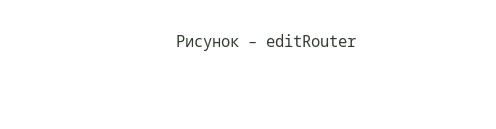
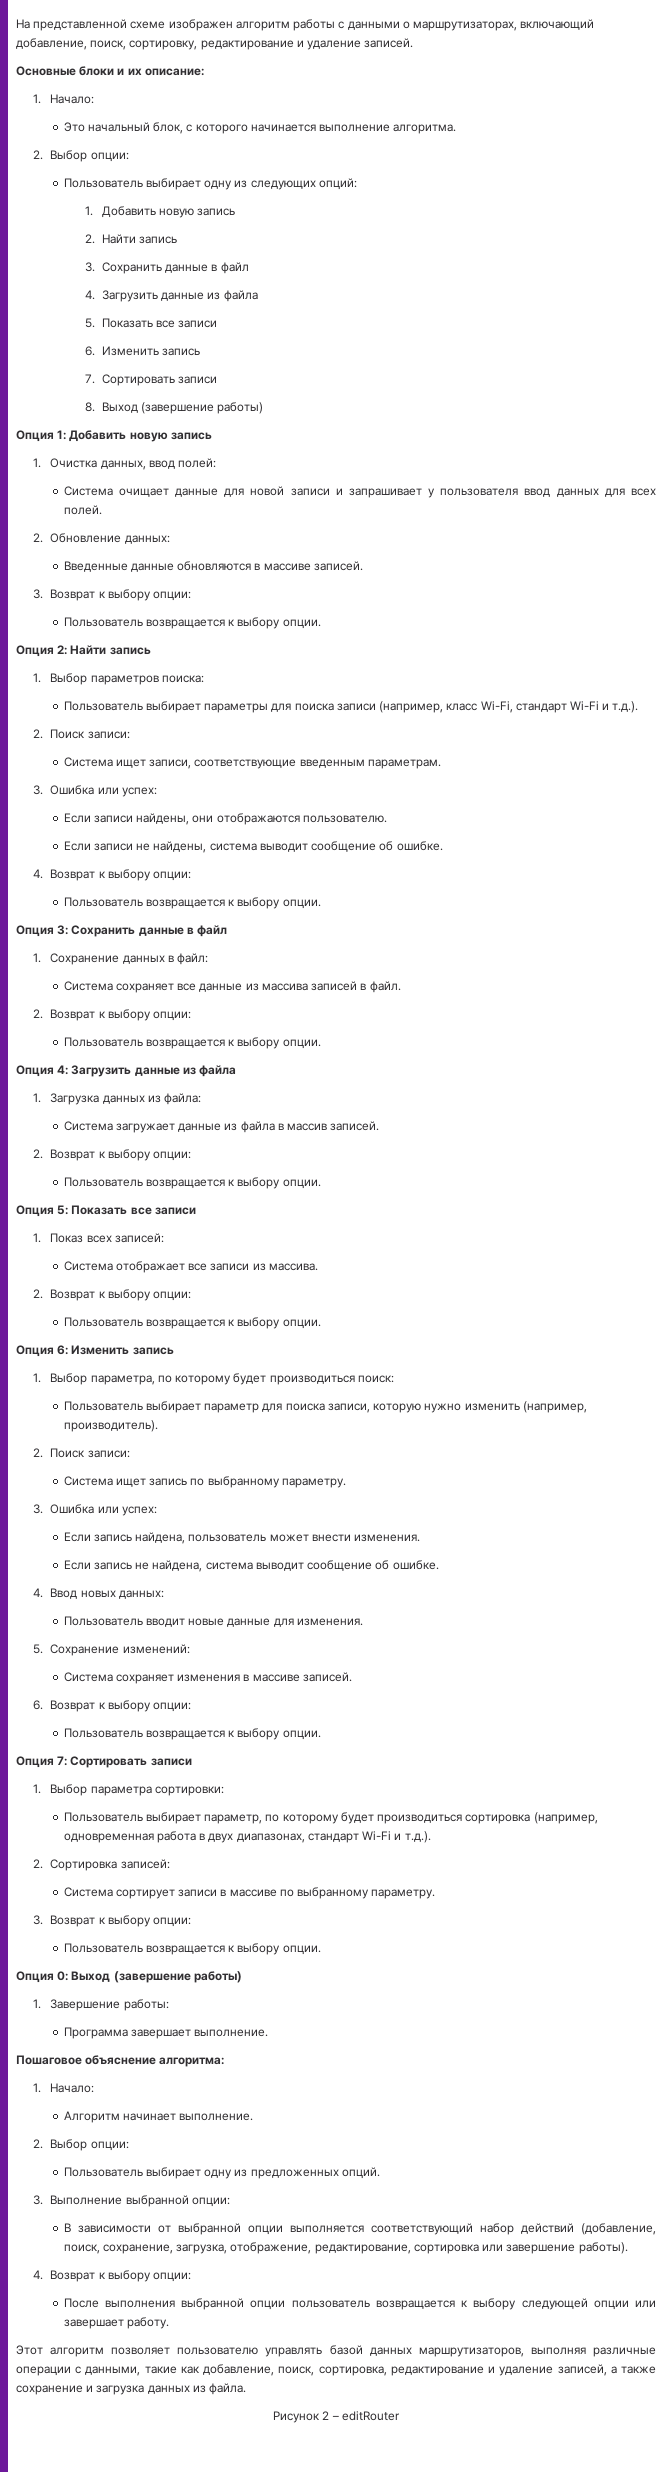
[175,35,239,51] Рисунок -> [16,19,595,31] [16,38,414,50] [16,66,204,76] [33,94,95,104] [63,122,457,134] [33,150,129,162] [63,178,357,190] [84,206,236,218] [84,234,178,244] [84,262,249,274] [84,290,258,302] [84,318,218,328] [84,346,201,356] [84,374,218,386] [84,402,264,414] [16,430,212,442] [33,458,217,470] [63,486,657,498] [63,505,102,515] [33,533,170,544] [63,561,363,572] [33,589,192,601] [63,617,321,629] [16,645,151,657] [33,673,204,685] [63,701,639,713] [33,729,130,739] [63,757,441,769] [33,785,157,797] [63,813,387,825] [63,841,443,853] [33,869,192,881] [63,897,321,909] [16,925,228,937] [33,953,209,965] [63,981,401,993] [33,1009,192,1021] [63,1037,321,1049] [16,1065,237,1077] [33,1093,202,1105] [63,1121,380,1133] [33,1149,192,1161] [63,1177,321,1189] [16,1205,196,1217] [33,1233,164,1243] [63,1261,318,1273] [33,1289,192,1301] [63,1317,321,1329] [16,1345,174,1357] [33,1373,394,1385] [63,1401,587,1413] [63,1420,158,1432] [33,1448,130,1458] [63,1476,346,1488] [33,1504,157,1516] [63,1532,421,1544] [63,1560,439,1572] [33,1588,164,1599] [63,1616,363,1627] [33,1644,190,1656] [63,1672,352,1684] [33,1700,192,1712] [63,1728,321,1740] [16,1756,192,1768] [33,1784,224,1796] [63,1812,598,1824] [63,1831,431,1843] [33,1859,170,1871] [63,1887,436,1899] [33,1915,192,1927] [63,1943,321,1955] [16,1971,242,1983] [33,1999,169,2011] [63,2027,269,2039] [16,2055,225,2067] [33,2083,95,2093] [63,2111,254,2123] [33,2139,129,2151] [63,2167,380,2179] [33,2195,230,2207] [63,2223,656,2235] [63,2242,628,2254] [33,2270,192,2282] [63,2298,657,2310] [63,2317,169,2329] [16,2345,656,2357] [16,2364,657,2376] [16,2383,247,2395] [273,2411,330,2423] На представленной схеме изображен алгоритм работы с данными о маршрутизаторах, включающий добавление, поиск, сортировку, редактирование и удаление записей. // Основные блоки и их описание: // 1. Начало: // Это начальный блок, с которого начинается выполнение алгоритма. // 2. Выбор опции: // Пользователь выбирает одну из следующих опций: // 1. Добавить новую запись // 2. Найти запись // 3. Сохранить данные в файл // 4. Загрузить данные из файла // 5. Показать все записи // 6. Изменить запись // 7. Сортировать записи // 8. Выход (завершение работы) // Опция 1: Добавить новую запись // 1. Очистка данных, ввод полей: // Система очищает данные для новой записи и запрашивает у пользователя ввод данных для всех полей. // 2. Обновление данных: // Введенные данные обновляются в массиве записей. // 3. Возврат к выбору опции: // Пользователь возвращается к выбору опции. // Опция 2: Найти запись // 1. Выбор параметров поиска: // Пользователь выбирает параметры для поиска записи (например, класс Wi-Fi, стандарт Wi-Fi и т.д.). // 2. Поиск записи: // Система ищет записи, соответствующие введенным параметрам. // 3. Ошибка или успех: // Если записи найдены, они отображаются пользователю. // Если записи не найдены, система выводит сообщение об ошибке. // 4. Возврат к выбору опции: // Пользователь возвращается к выбору опции. // Опция 3: Сохранить данные в файл // 1. Сохранение данных в файл: // Система сохраняет все данные из массива записей в файл. // 2. Возврат к выбору опции: // Пользователь возвращается к выбору опции. // Опция 4: Загрузить данные из файла // 1. Загрузка данных из файла: // Система загружает данные из файла в массив записей. // 2. Возврат к выбору опции: // Пользователь возвращается к выбору опции. // Опция 5: Показать все записи // 1. Показ всех записей: // Система отображает все записи из массива. // 2. Возврат к выбору опции: // Пользователь возвращается к выбору опции. // Опция 6: Изменить запись // 1. Выбор параметра, по которому будет производиться поиск: // Пользователь выбирает параметр для поиска записи, которую нужно изменить (например, производитель). // 2. Поиск записи: // Система ищет запись по выбранному параметру. // 3. Ошибка или успех: // Если запись найдена, пользователь может внести изменения. // Если запись не найдена, система выводит сообщение об ошибке. // 4. Ввод новых данных: // Пользователь вводит новые данные для изменения. // 5. Сохранение изменений: // Система сохраняет изменения в массиве записей. // 6. Возврат к выбору опции: // Пользователь возвращается к выбору опции. // Опция 7: Сортировать записи // 1. Выбор параметра сортировки: // Пользователь выбирает параметр, по которому будет производиться сортировка (например, одновременная работа в двух диапазонах, стандарт Wi-Fi и т.д.). // 2. Сортировка записей: // Система сортирует записи в массиве по выбранному параметру. // 3. Возврат к выбору опции: // Пользователь возвращается к выбору опции. // Опция 0: Выход (завершение работы) // 1. Завершение работы: // Программа завершает выполнение. // Пошаговое объяснение алгоритма: // 1. Начало: // Алгоритм начинает выполнение. // 2. Выбор опции: // Пользователь выбирает одну из предложенных опций. // 3. Выполнение выбранной опции: // В зависимости от выбранной опции выполняется соответствующий набор действий (добавление, поиск, сохранение, загрузка, отображение, редактирование, сортировка или завершение работы). // 4. Возврат к выбору опции: // После выполнения выбранной опции пользователь возвращается к выбору следующей опции или завершает работу. // Этот алгоритм позволяет пользователю управлять базой данных маршрутизаторов, выполняя различные операции с данными, такие как добавление, поиск, сортировка, редактирование и удаление записей, а также сохранение и загрузка данных из файла. // Рисунок 2

